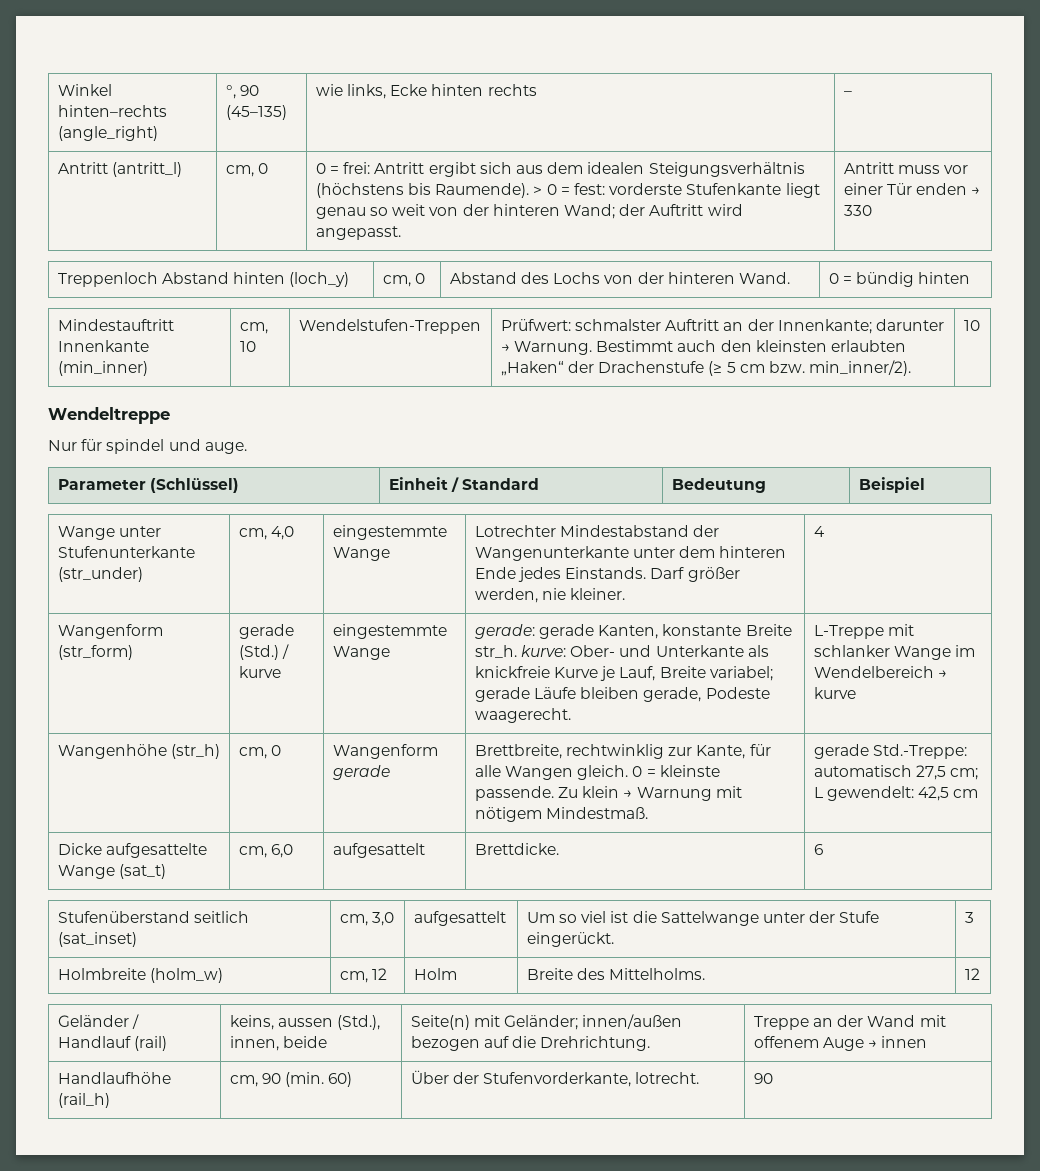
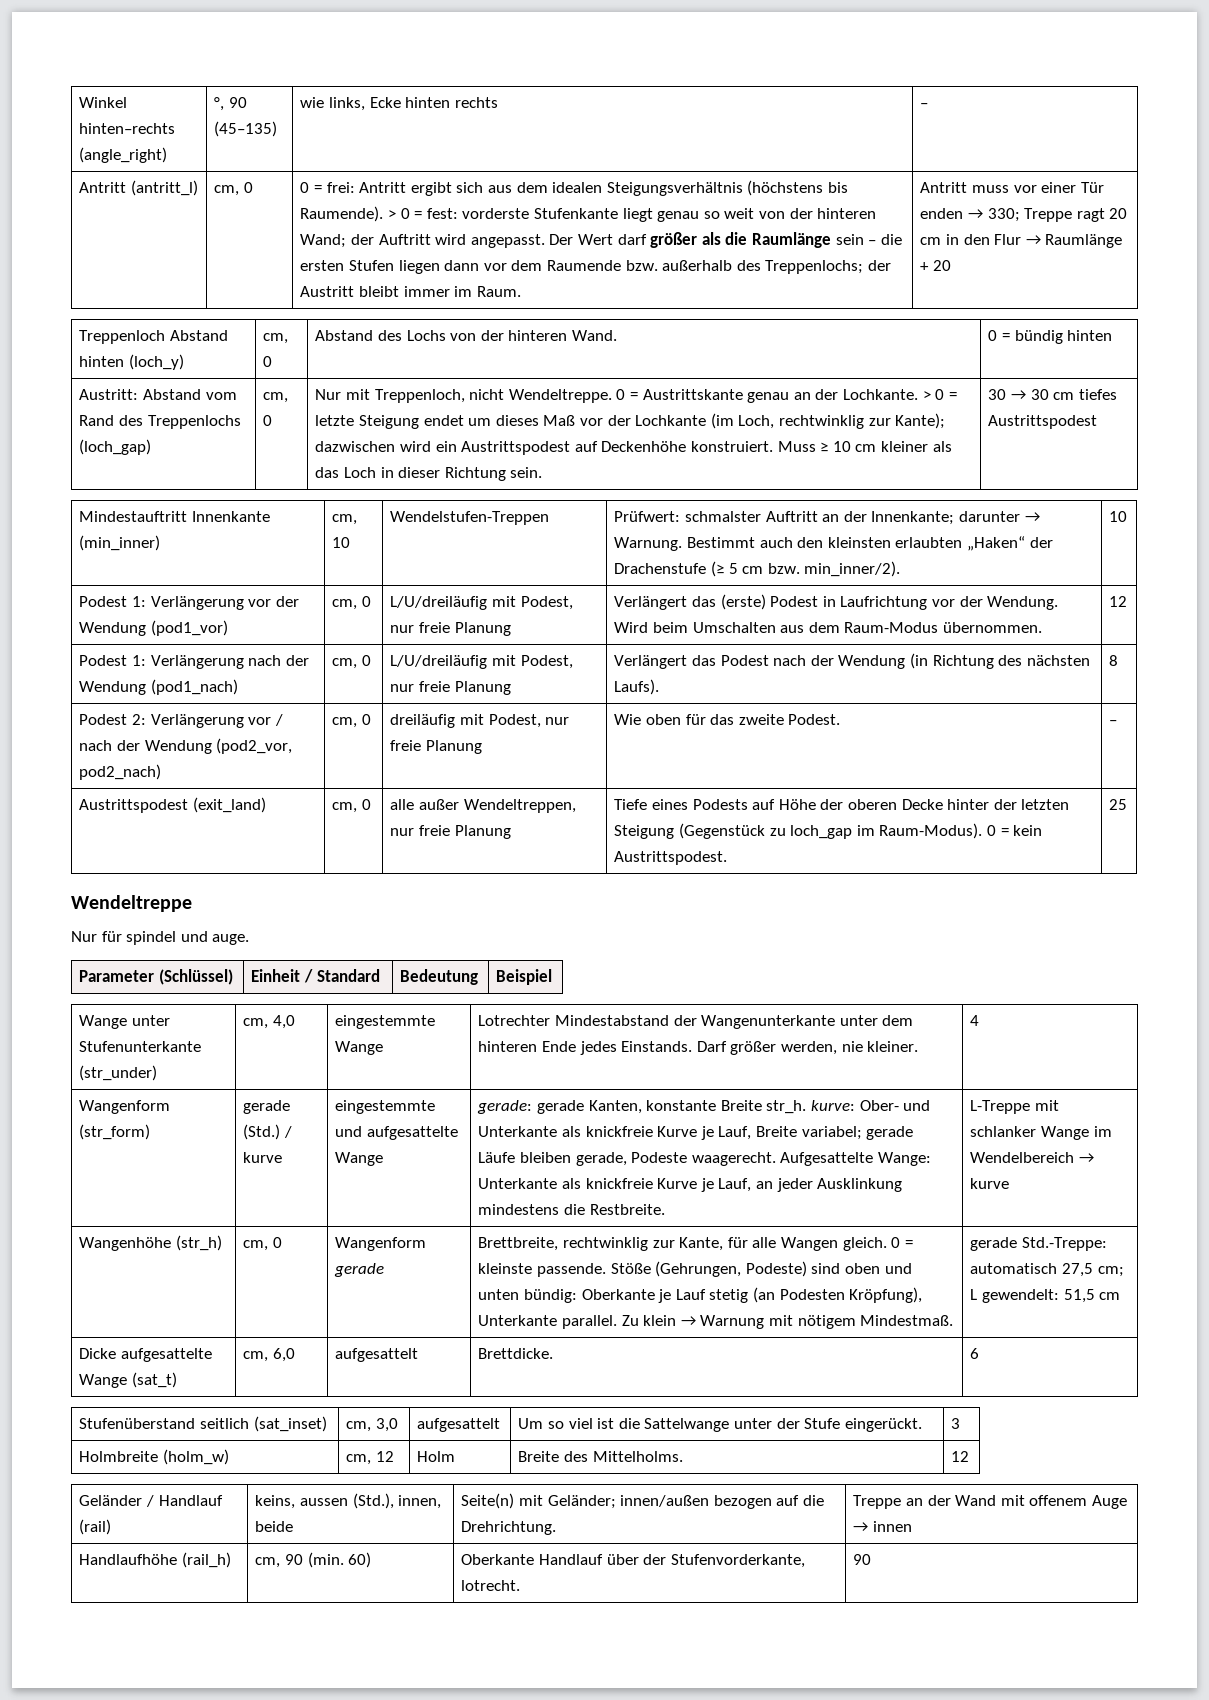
(401, 233) none -> [549,232,902,248] [300,260,891,274] [300,286,521,297] Der Wert darf größer als die Raumlänge sein – die ersten Stufen liegen dann vor dem Raumende bzw. außerhalb des Treppenlochs; der Austritt bleibt immer im Raum.
[843,205,872,216] 330 -> [987,208,1128,222] [920,234,1123,248] [920,260,952,271] 330; Treppe ragt 20 cm in den Flur → Raumlänge + 20
(971, 278) none -> [79,389,237,400] [79,415,241,429] [79,439,152,455] [263,392,289,403] [263,415,273,426] [315,389,957,403] [315,413,946,429] [315,441,952,455] [315,467,543,481] [988,389,1117,400] [988,415,1098,429] // Austritt: Abstand vom Rand des Treppenlochs (loch_gap) | cm, 0 | Nur mit Treppenloch, nicht Wendeltreppe. 0 = Austrittskante genau an der Lochkante. > 0 = letzte Steigung endet um dieses Maß vor der Lochkante (im Loch, rechtwinklig zur Kante); dazwischen wird ein Austrittspodest auf Deckenhöhe konstruiert. Muss ≥ 10 cm kleiner als das Loch in dieser Richtung sein. | 30 → 30 cm tiefes Austrittspodest
(980, 325) none -> [79,596,299,610] [79,620,229,636] [332,596,372,610] [390,596,573,610] [390,622,511,636] [614,594,1059,610] [614,622,1042,633] [1109,596,1128,607] [79,655,309,669] [79,679,239,695] [332,655,372,669] [390,655,573,669] [390,681,511,695] [614,653,1090,669] [614,679,660,695] [1109,655,1119,666] [79,714,283,728] [79,738,293,754] [79,764,162,780] [332,714,372,728] [390,714,570,728] [390,740,483,754] [614,714,841,725] [1109,720,1118,725] [79,797,267,813] [332,799,372,813] [390,799,576,813] [390,825,511,839] [614,799,1070,810] [614,823,1043,839] [614,851,728,865] [1109,799,1128,810] // Podest 1: Verlängerung vor der Wendung (pod1_vor) | cm, 0 | L/U/dreiläufig mit Podest, nur freie Planung | Verlängert das (erste) Podest in Laufrichtung vor der Wendung. Wird beim Umschalten aus dem Raum-Modus übernommen. | 12 // Podest 1: Verlängerung nach der Wendung (pod1_nach) | cm, 0 | L/U/dreiläufig mit Podest, nur freie Planung | Verlängert das Podest nach der Wendung (in Richtung des nächsten Laufs). | 8 // Podest 2: Verlängerung vor / nach der Wendung (pod2_vor, pod2_nach) | cm, 0 | dreiläufig mit Podest, nur freie Planung | Wie oben für das zweite Podest. | – // Austrittspodest (exit_land) | cm, 0 | alle außer Wendeltreppen, nur freie Planung | Tiefe eines Podests auf Höhe der oberen Decke hinter der letzten Steigung (Gegenstück zu loch_gap im Raum-Modus). 0 = kein Austrittspodest. | 25
(447, 631) none -> [335,1126,459,1140] und aufgesattelte
(571, 715) none -> [780,1152,931,1166] [478,1178,903,1192] [478,1204,665,1215] Aufgesattelte Wange: Unterkante als knickfreie Kurve je Lauf, an jeder Ausklinkung mindestens die Restbreite.
(554, 793) none -> [610,1261,912,1277] [478,1287,923,1303] [478,1315,618,1329] Stöße (Gehrungen, Podeste) sind oben und unten bündig: Oberkante je Lauf stetig (an Podesten Kröpfung), Unterkante parallel.
[918,786,950,801] 42,5 -> [1063,1289,1095,1303] 51,5
[410,1070,449,1084] Über -> [461,1554,639,1565] Oberkante Handlauf über

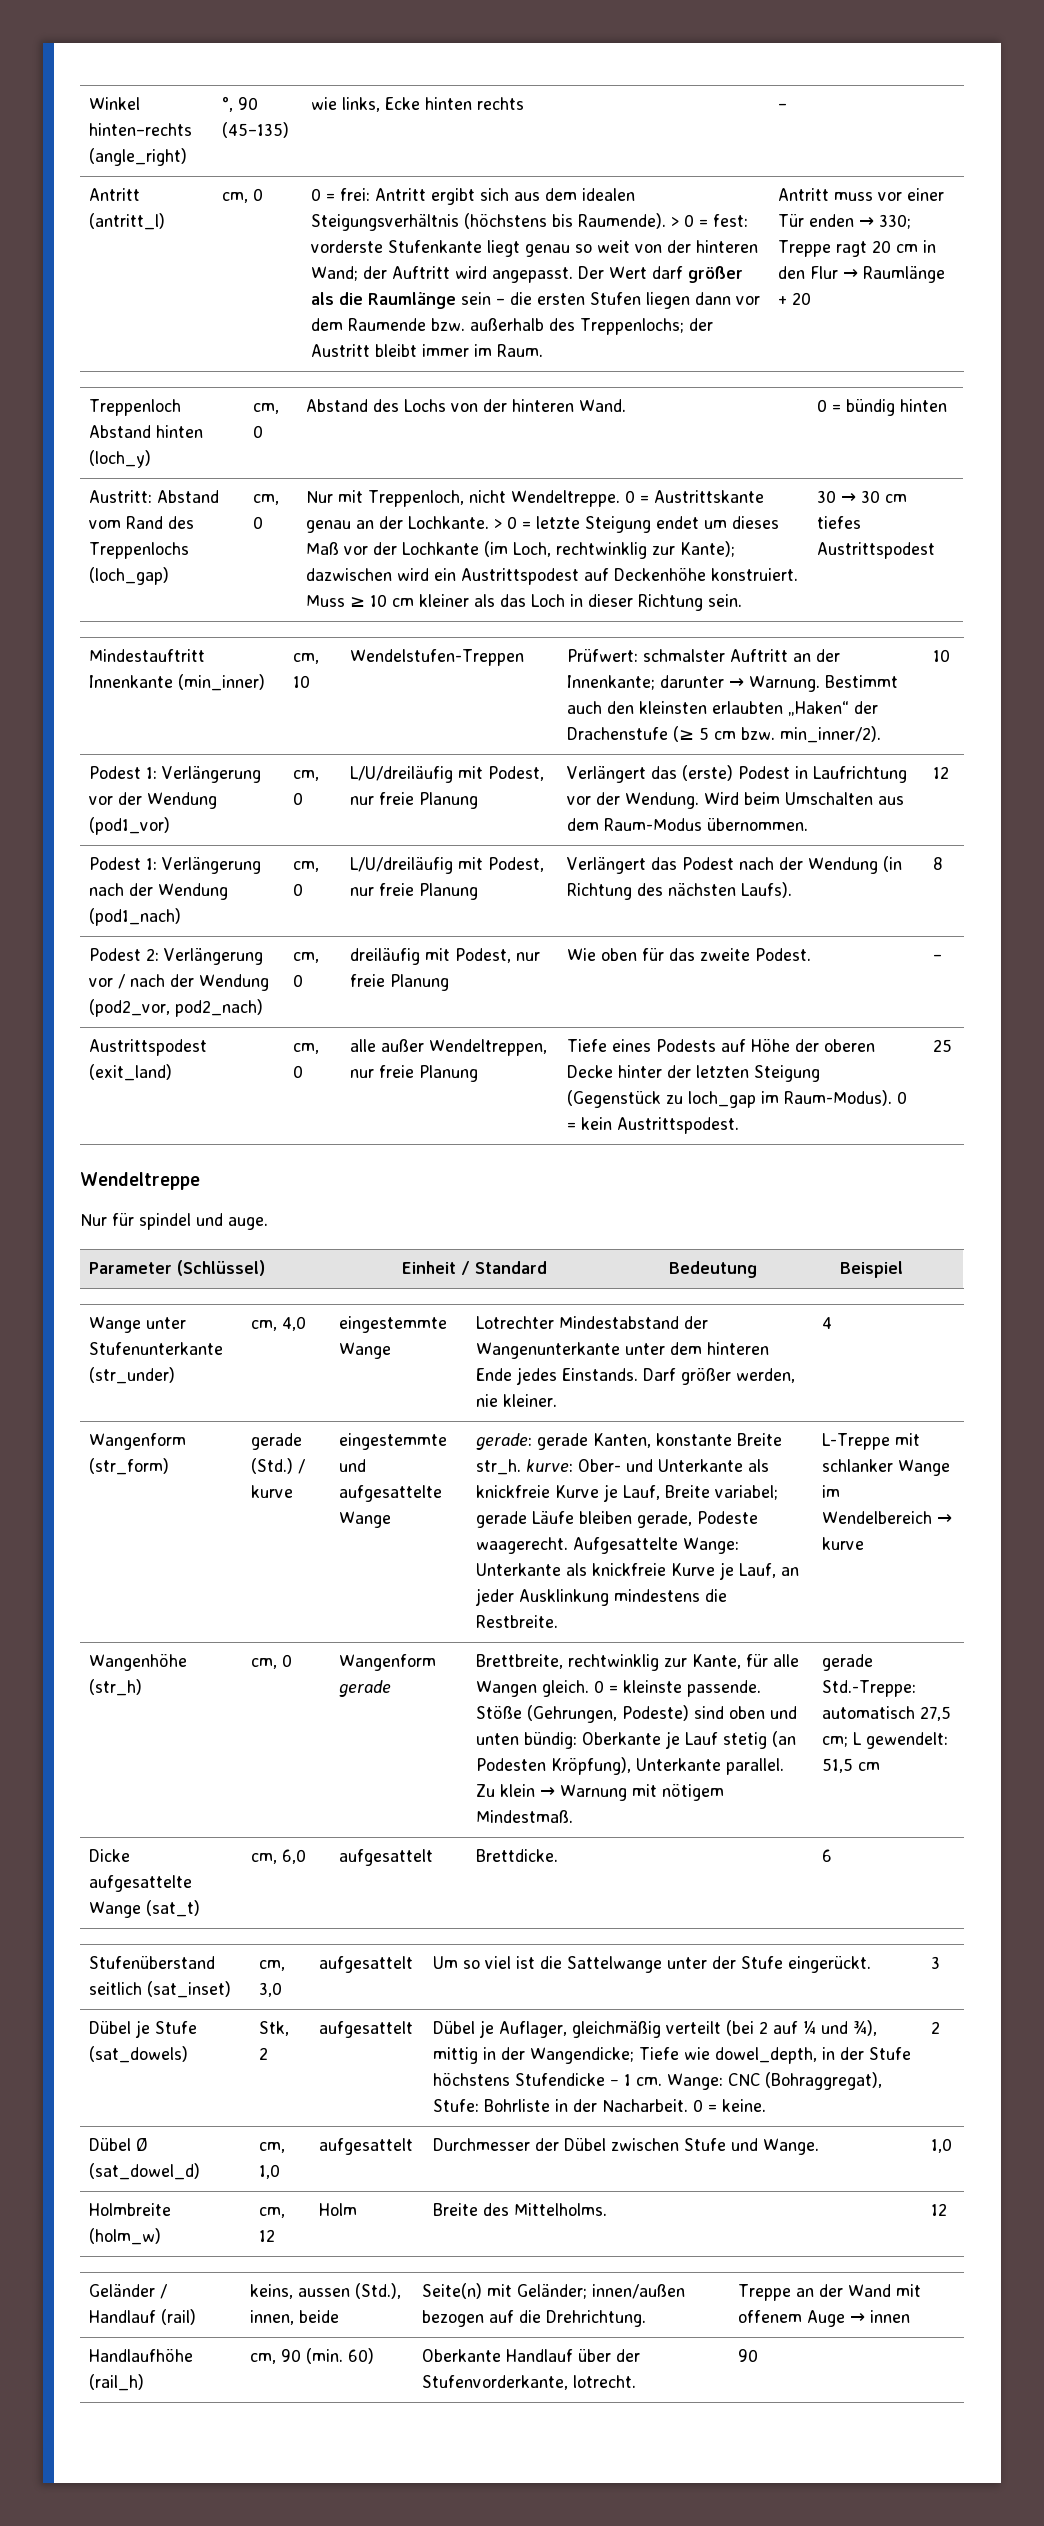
(961, 1423) none -> [89,2020,198,2038] [89,2046,189,2063] [259,2021,290,2036] [259,2047,269,2060] [319,2021,414,2038] [433,2020,878,2038] [433,2047,912,2064] [433,2072,883,2090] [433,2099,767,2112] [931,2021,941,2034] [89,2138,149,2151] [89,2163,201,2180] [259,2142,286,2153] [259,2164,281,2179] [319,2138,414,2155] [433,2138,820,2155] [931,2138,953,2153] // Dübel je Stufe (sat_dowels) | Stk, 2 | aufgesattelt | Dübel je Auflager, gleichmäßig verteilt (bei 2 auf ¼ und ¾), mittig in der Wangendicke; Tiefe wie dowel_depth, in der Stufe höchstens Stufendicke − 1 cm. Wange: CNC (Bohraggregat), Stufe: Bohrliste in der Nacharbeit. 0 = keine. | 2 // Dübel Ø (sat_dowel_d) | cm, 1,0 | aufgesattelt | Durchmesser der Dübel zwischen Stufe und Wange. | 1,0

